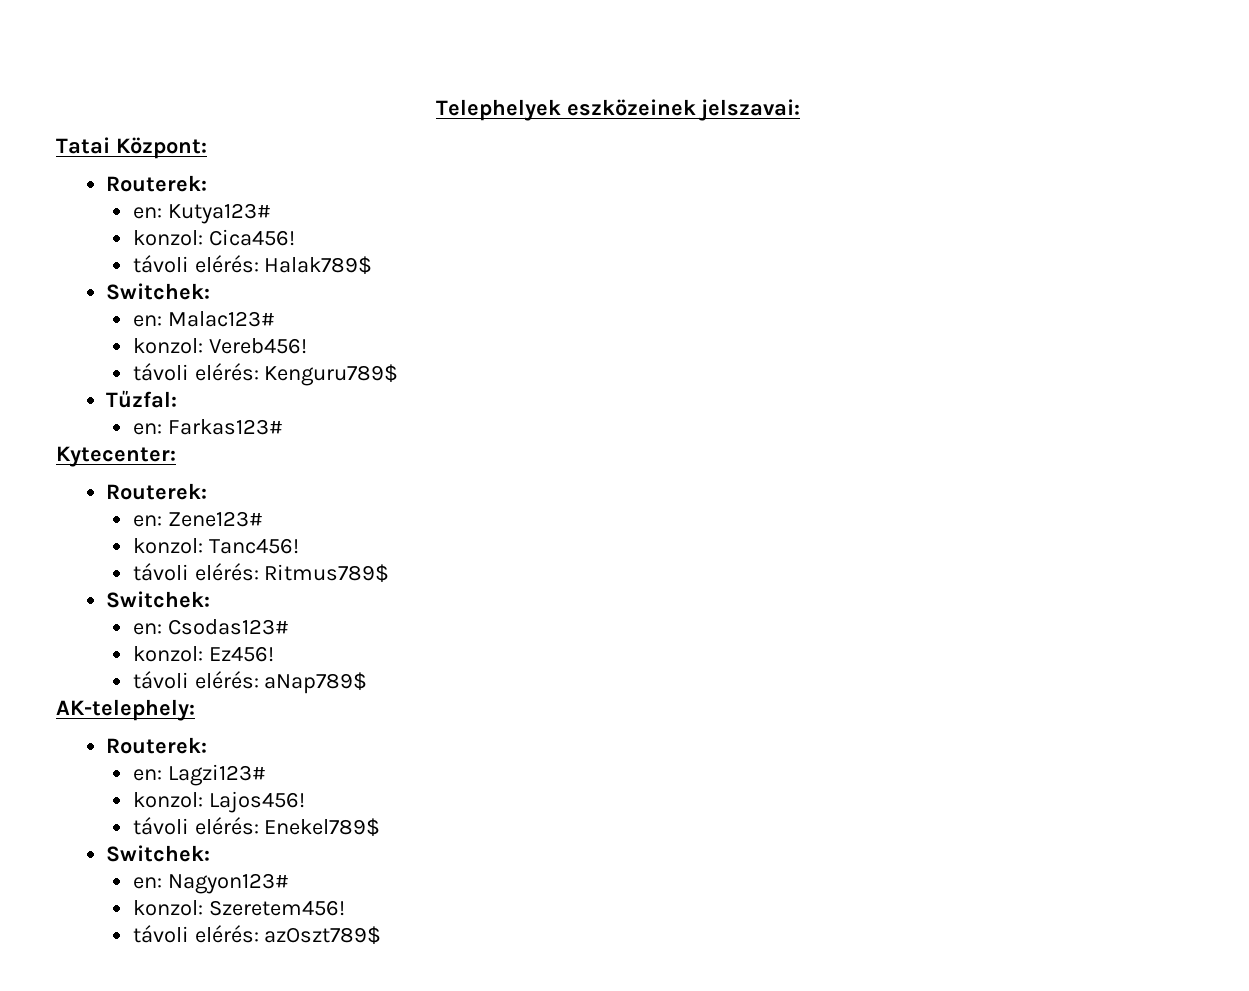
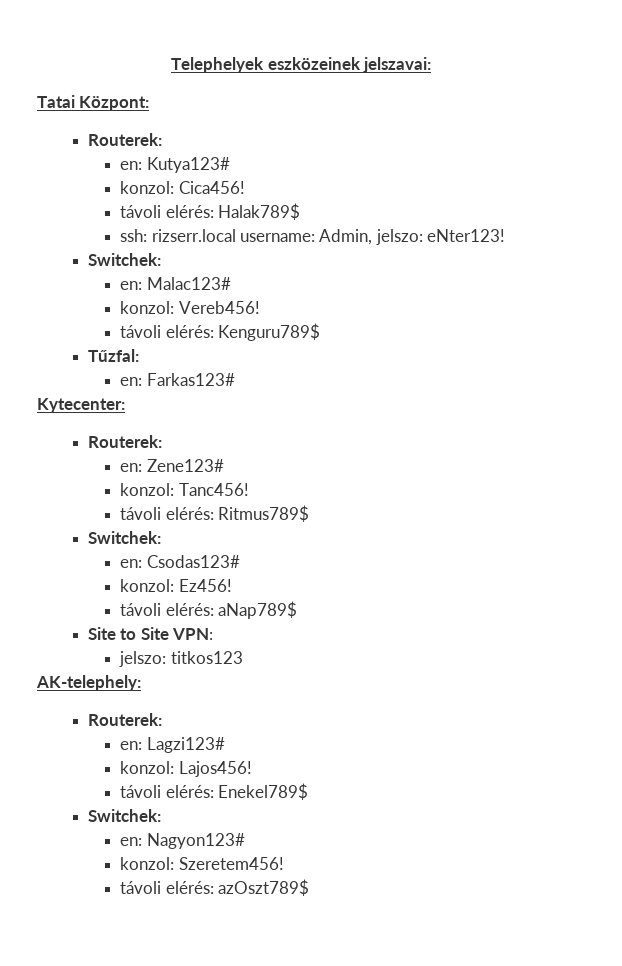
(373, 265) none -> [120,229,506,245] // ssh: rizserr.local username: Admin, jelszo: eNter123!
(368, 683) none -> [87,627,213,640] [119,651,243,667] // Site to Site VPN: // jelszo: titkos123

